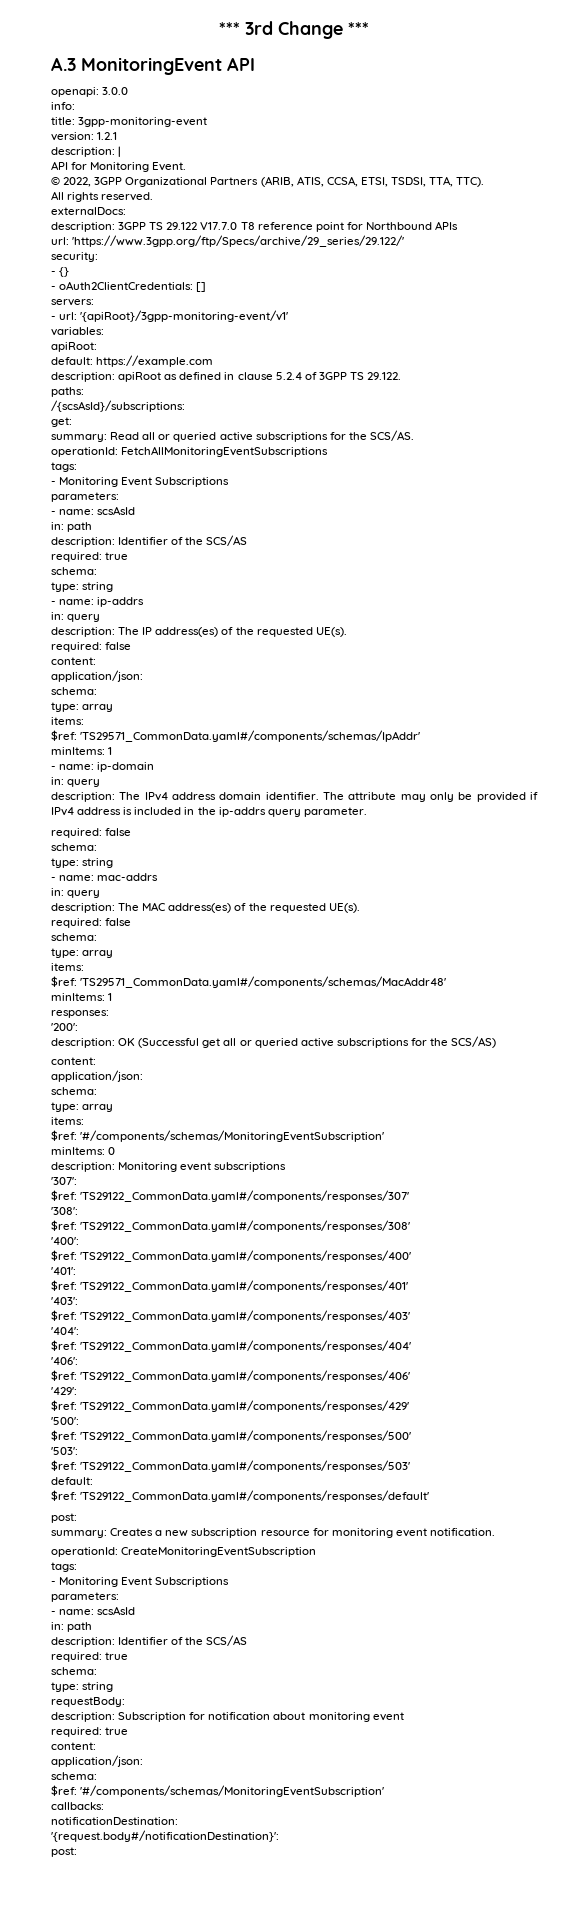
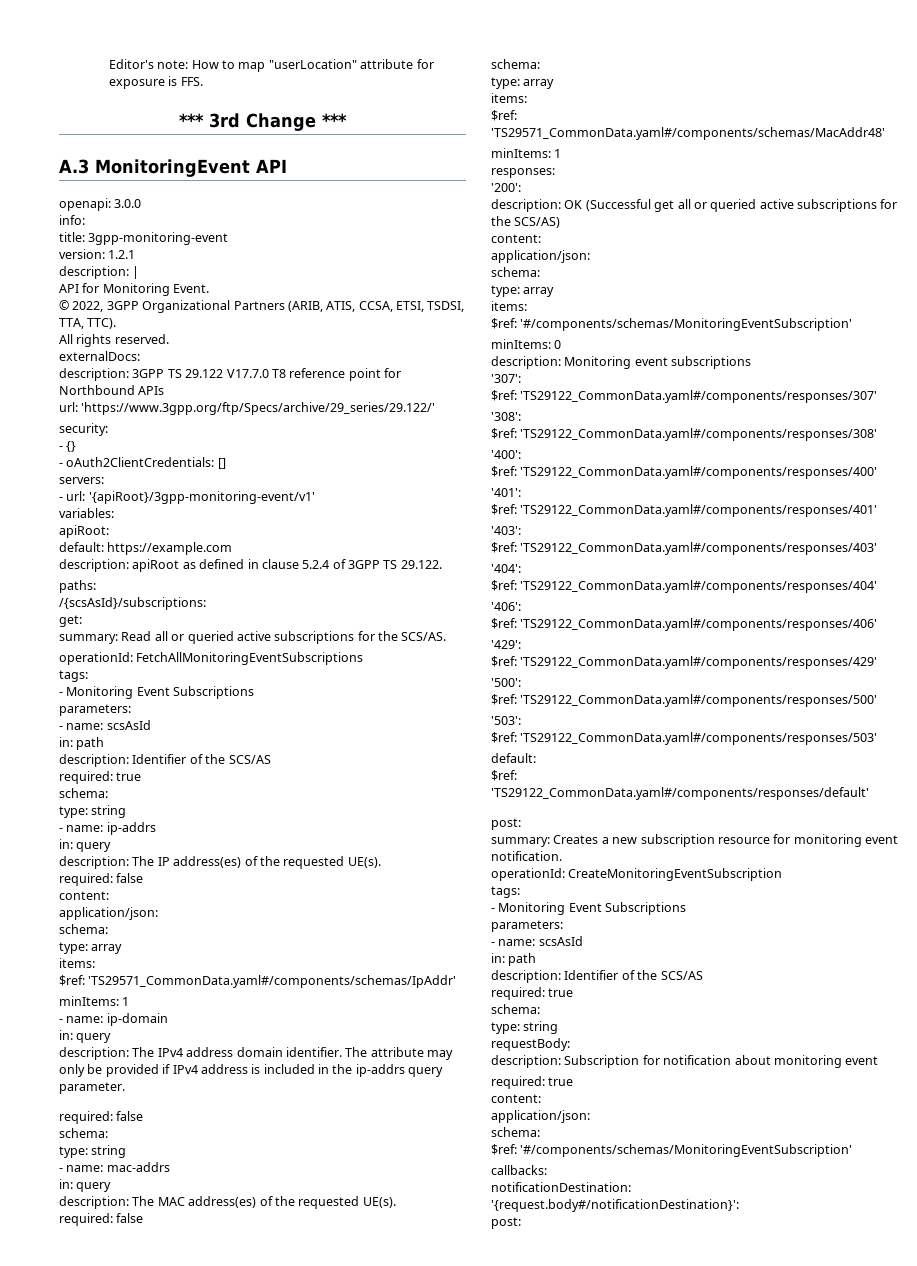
(219, 28) none -> [108,59,434,72] [108,76,203,89] Editor's note: How to map "userLocation" attribute for exposure is FFS. //

